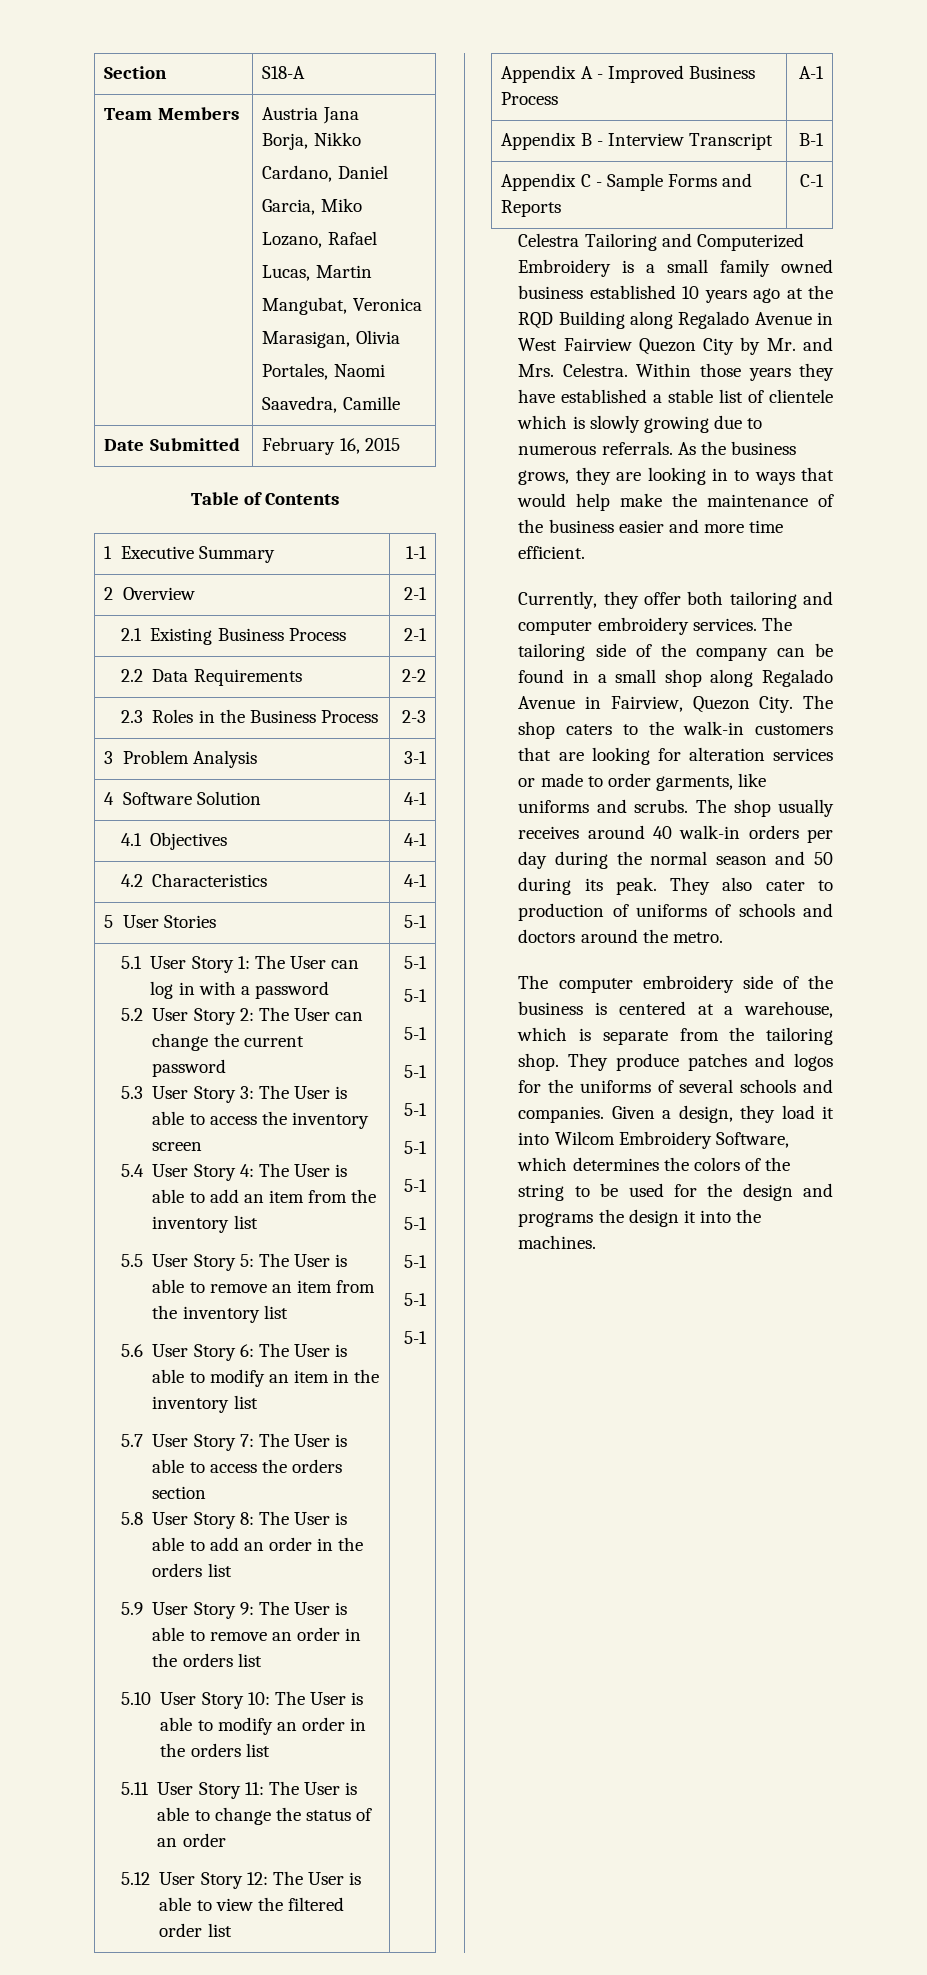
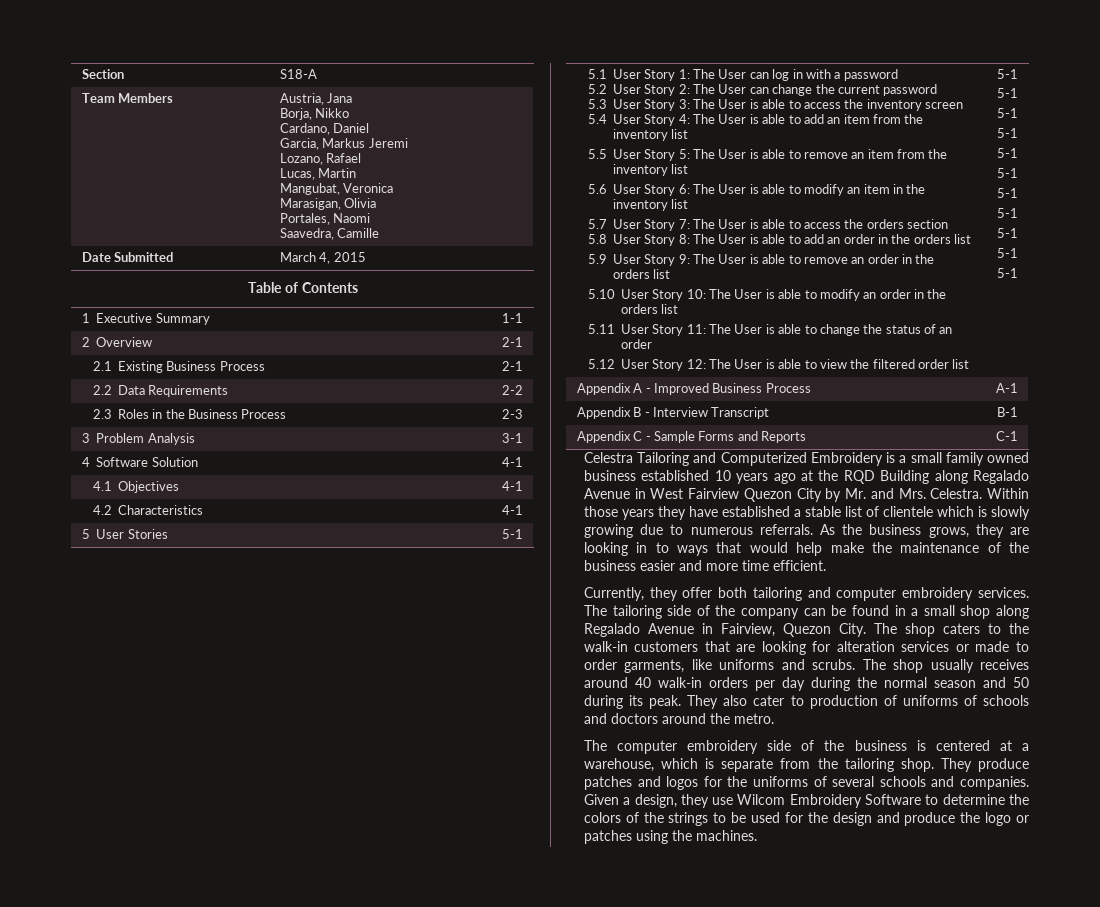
[262,107,319,120] Austria -> [279,93,324,105] Austria,
[320,198,362,212] Miko -> [322,138,408,148] Markus Jeremi
[262,437,360,455] February 16, -> [279,252,331,264] March 4,
[781,1105,834,1119] [518,1131,789,1149] [517,1157,659,1171] load it into Wilcom Embroidery Software, which determines -> [712,794,1005,808] use Wilcom Embroidery Software to determine
[518,1184,565,1201] string -> [668,812,709,826] strings
[518,1209,731,1227] programs the design it into -> [904,812,1029,826] [583,830,668,844] produce the logo or patches using

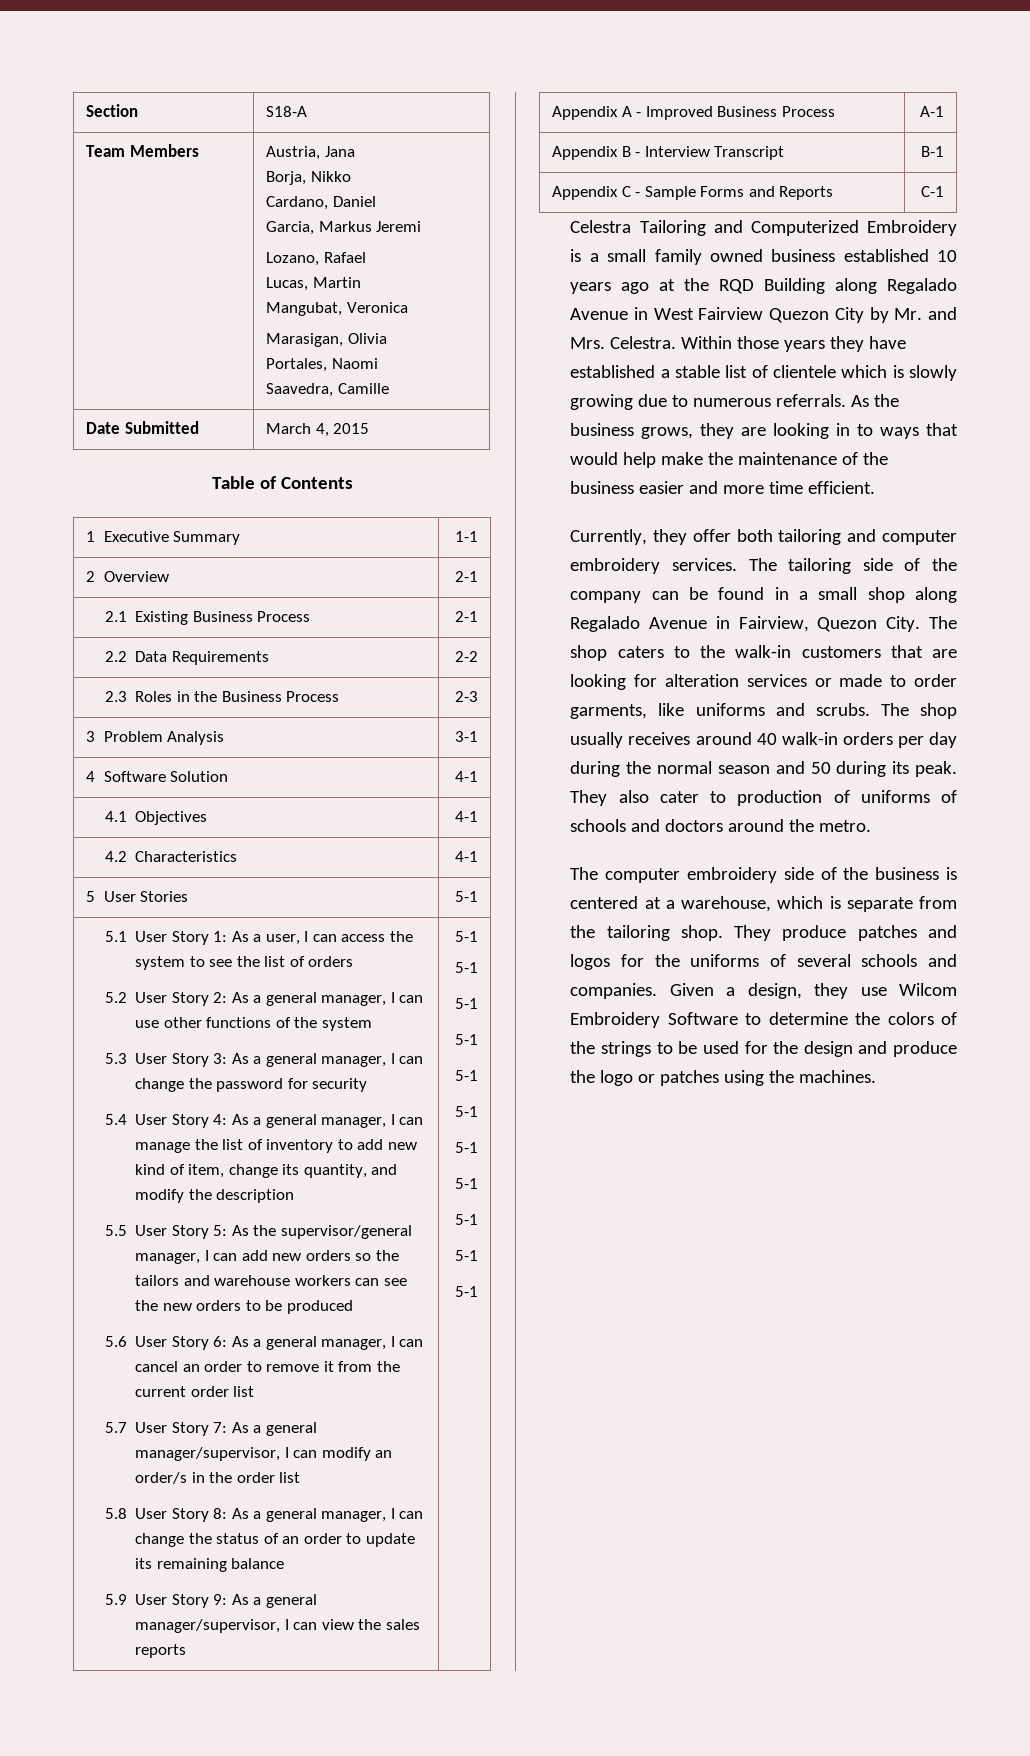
[693,69,898,81] [587,84,938,96] [587,99,964,111] [587,114,924,126] [612,129,689,141] [587,149,948,161] [612,164,689,176] [587,184,926,196] [612,199,668,211] The User can log in with a password // 5.2 User Story 2: The User can change the current password // 5.3 User Story 3: The User is able to access the inventory screen // 5.4 User Story 4: The User is able to add an item from the inventory list // 5.5 User Story 5: The User is able to remove an item from the inventory list // 5.6 User Story 6: The User is able to modify an item in the inventory -> [231,931,413,945] [135,956,354,970] [105,992,424,1006] [135,1017,372,1031] [105,1053,424,1067] [135,1078,368,1092] [105,1114,424,1128] [135,1139,417,1153] [135,1164,398,1178] [135,1189,295,1203] [105,1225,412,1239] [135,1250,399,1264] [135,1275,407,1286] [135,1300,353,1314] [105,1336,424,1350] [135,1361,400,1372] [135,1386,229,1397] As a user, I can access the system to see the list of orders // 5.2 User Story 2: As a general manager, I can use other functions of the system // 5.3 User Story 3: As a general manager, I can change the password for security // 5.4 User Story 4: As a general manager, I can manage the list of inventory to add new kind of item, change its quantity, and modify the description // 5.5 User Story 5: As the supervisor/general manager, I can add new orders so the tailors and warehouse workers can see the new orders to be produced // 5.6 User Story 6: As a general manager, I can cancel an order to remove it from the current order
[693,219,949,229] [587,234,972,246] [587,254,935,266] [612,269,671,279] [587,289,947,301] [620,304,679,314] [587,324,817,336] The User is able to access the orders section // 5.8 User Story 8: The User is able to add an order in the orders list // 5.9 User Story 9: The User is able to remove an order in the orders list // 5.10 User Story 10: The User is able to modify an order in the orders list // 5.11 User Story 11: The User is able to -> [231,1422,317,1436] [135,1447,393,1461] [135,1472,301,1484] [105,1508,424,1522] As a general manager/supervisor, I can modify an order/s in the order list // 5.8 User Story 8: As a general manager, I can
[587,359,970,371] // 5.12 User Story 12: The User is able to view the filtered order list -> [346,1533,415,1547] [135,1558,285,1572] [105,1594,317,1608] [135,1619,420,1633] [135,1644,187,1658] to update its remaining balance // 5.9 User Story 9: As a general manager/supervisor, I can view the sales reports

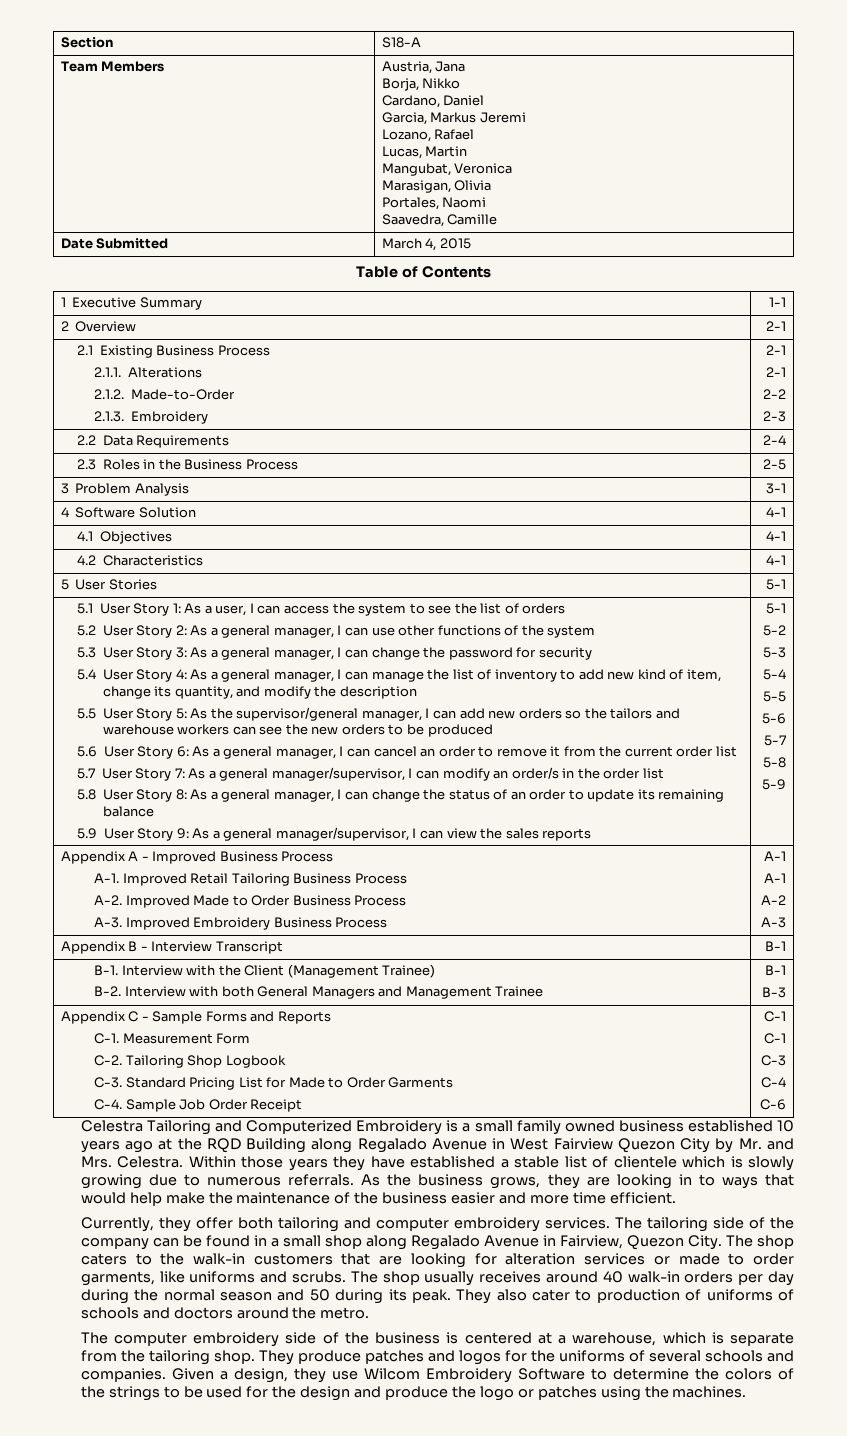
[454,611,478,622] | 2-1 -> [94,367,202,378] [94,389,235,400] [94,411,208,424] [766,345,787,355] [766,367,787,377] [763,389,787,399] [763,411,787,422] // 2.1.1. Alterations // 2.1.2. Made-to-Order // 2.1.3. Embroidery | 2-1 // 2-1 // 2-2 // 2-3
[454,651,478,662] 2-2 -> [763,435,787,445] 2-4
[454,691,478,702] 2-3 -> [763,459,787,470] 2-5
[454,962,478,973] [454,998,478,1009] [454,1034,478,1045] [454,1070,478,1081] [454,1106,478,1117] [454,1142,478,1153] [454,1178,478,1189] [454,1214,478,1225] [454,1250,478,1261] [454,1286,478,1297] 5-1 // 5-1 // 5-1 // 5-1 // 5-1 // 5-1 // 5-1 // 5-1 // 5-1 // 5-1 -> [763,625,787,636] [763,647,787,658] [763,669,787,680] [763,691,787,702] [762,713,787,724] [764,735,787,746] [763,757,787,768] [762,779,787,790] 5-2 // 5-3 // 5-4 // 5-5 // 5-6 // 5-7 // 5-8 // 5-9
[919,106,944,117] | A-1 -> [94,873,407,886] [94,895,407,908] [94,917,388,930] [764,851,787,861] [764,873,787,883] [761,895,787,905] [761,917,787,928] // A-1. Improved Retail Tailoring Business Process // A-2. Improved Made to Order Business Process // A-3. Improved Embroidery Business Process | A-1 // A-1 // A-2 // A-3
(944, 151) none -> [94,964,436,978] [94,986,544,999] [765,965,787,976] [762,987,787,998] // B-1. Interview with the Client (Management Trainee) // B-2. Interview with both General Managers and Management Trainee | B-1 // B-3
[920,186,944,197] | C-1 -> [94,1033,251,1044] [94,1055,286,1068] [94,1077,454,1090] [94,1099,303,1112] [764,1011,787,1022] [764,1033,787,1044] [761,1055,787,1066] [761,1077,787,1088] [760,1099,787,1110] // C-1. Measurement Form // C-2. Tailoring Shop Logbook // C-3. Standard Pricing List for Made to Order Garments // C-4. Sample Job Order Receipt | C-1 // C-1 // C-3 // C-4 // C-6

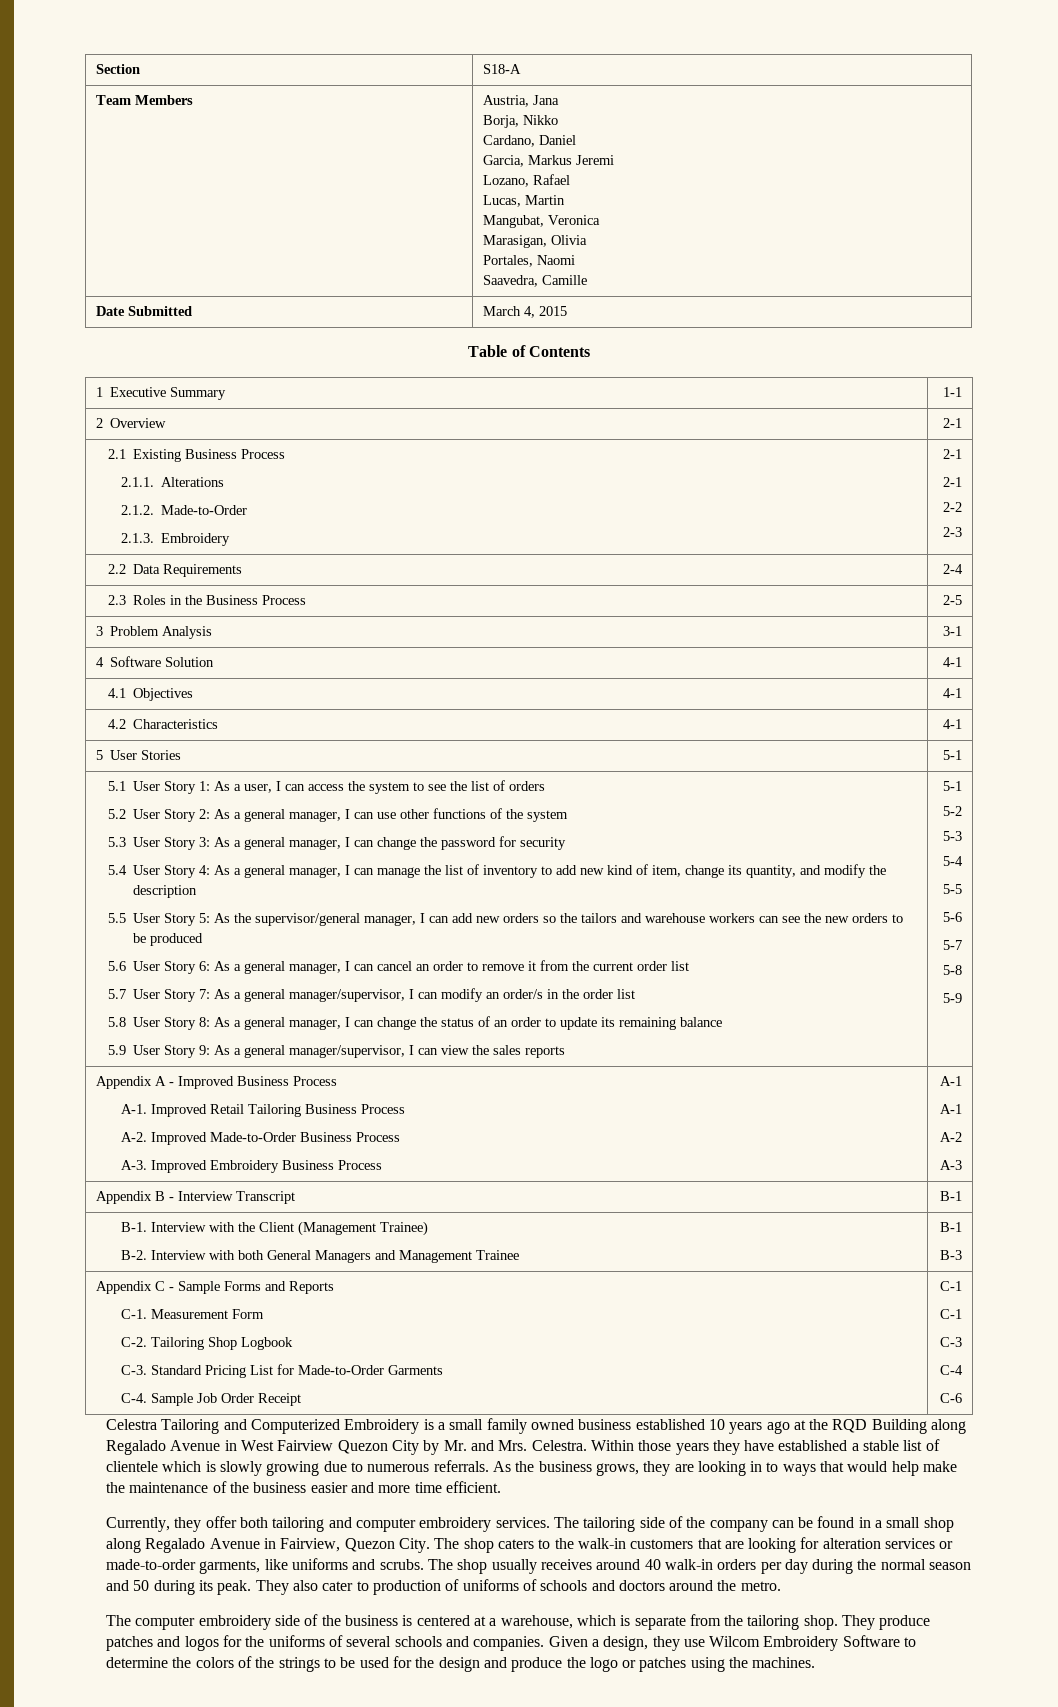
[193,895,291,906] Made to Order -> [209,1132,296,1142] Made-to-Order
[288,1077,386,1088] Made to Order -> [297,1365,384,1375] Made-to-Order
[678,1253,795,1265] made to order -> [106,1559,197,1570] made-to-order

